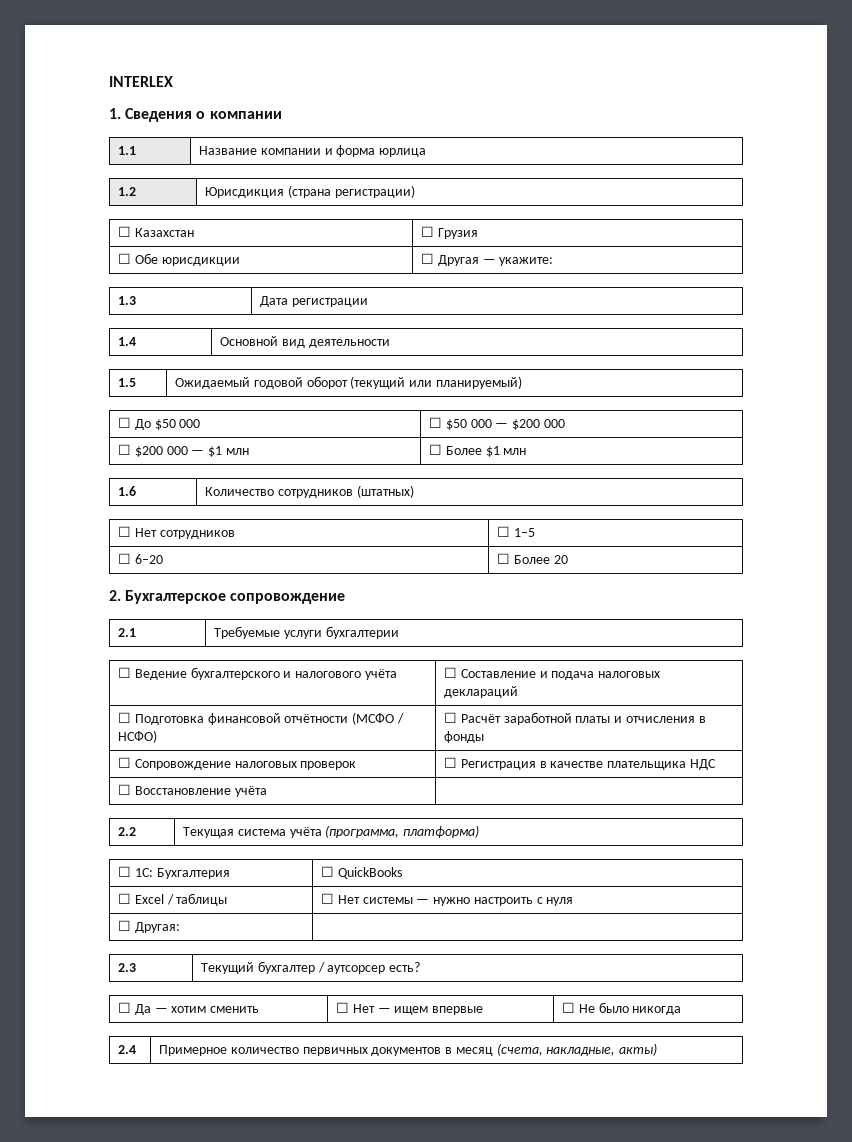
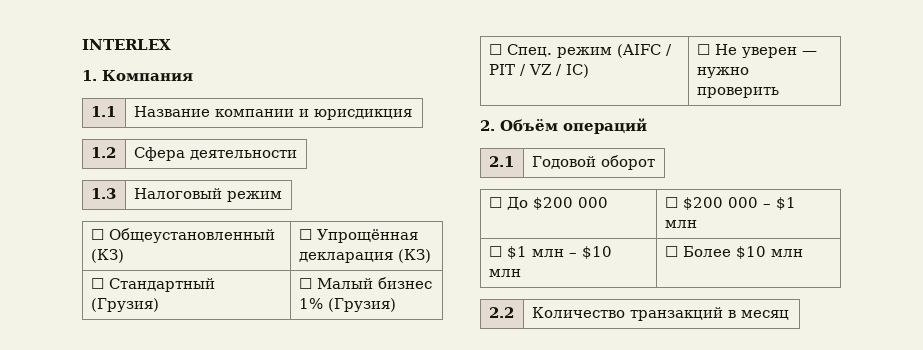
[125,108,282,122] Сведения о компании -> [102,70,193,81] Компания
[336,145,427,157] форма юрлица -> [313,109,412,120] юрисдикция
[204,185,415,198] [117,226,194,237] [420,226,478,239] [117,253,240,266] [420,253,554,266] [117,296,136,305] [259,296,368,307] [117,337,136,346] [219,336,390,348] [117,378,136,387] [174,376,522,389] Юрисдикция (страна регистрации) // ☐ Казахстан | ☐ Грузия // ☐ Обе юрисдикции | ☐ Другая — укажите: // 1.3 | Дата регистрации // 1.4 | Основной вид деятельности // 1.5 | Ожидаемый годовой оборот (текущий или планируемый) -> [133,147,297,161] [90,188,116,199] [133,188,282,202] [90,228,275,243] [90,249,124,263] [298,229,418,243] [298,249,431,263] [90,278,215,292] [90,298,159,312] [298,277,432,289] [298,298,396,312] [488,44,672,58] [488,64,589,78] [696,44,817,58] [696,67,749,78] [696,87,779,98] [480,118,647,134] [488,156,514,167] [531,155,655,170] Сфера деятельности // 1.3 | Налоговый режим // ☐ Общеустановленный (КЗ) | ☐ Упрощённая декларация (КЗ) // ☐ Стандартный (Грузия) | ☐ Малый бизнес 1% (Грузия) // ☐ Спец. режим (AIFC / PIT / VZ / IC) | ☐ Не уверен — нужно проверить // 2. Объём операций // 2.1 | Годовой оборот
[154,419,176,430] $50 -> [532,197,573,210] $200
[445,419,565,430] [117,444,249,457] [428,444,527,457] [117,486,136,496] [204,485,414,498] [117,526,235,539] [496,526,535,537] [117,553,163,564] [496,553,568,564] [109,590,346,604] [117,628,136,637] [213,626,399,639] [117,667,397,680] [443,667,661,680] [443,686,518,698] [117,712,404,725] [117,730,157,743] [443,712,706,725] [443,731,484,743] [117,757,357,770] [443,757,716,770] [117,784,267,797] [117,827,136,836] [182,825,480,838] [117,866,230,879] [320,866,402,879] [117,893,228,906] [320,893,574,906] [117,920,180,933] [117,963,136,972] [200,961,421,974] [117,1002,260,1015] [335,1002,484,1015] [561,1002,682,1015] [117,1045,136,1054] [158,1043,658,1056] $50 000 — $200 000 // ☐ $200 000 — $1 млн | ☐ Более $1 млн // 1.6 | Количество сотрудников (штатных) // ☐ Нет сотрудников | ☐ 1–5 // ☐ 6–20 | ☐ Более 20 // 2. Бухгалтерское сопровождение // 2.1 | Требуемые услуги бухгалтерии // ☐ Ведение бухгалтерского и налогового учёта | ☐ Составление и подача налоговых деклараций // ☐ Подготовка финансовой отчётности (МСФО / НСФО) | ☐ Расчёт заработной платы и отчисления в фонды // ☐ Сопровождение налоговых проверок | ☐ Регистрация в качестве плательщика НДС // ☐ Восстановление учёта | // 2.2 | Текущая система учёта (программа, платформа) // ☐ 1С: Бухгалтерия | ☐ QuickBooks // ☐ Excel / таблицы | ☐ Нет системы — нужно настроить с нуля // ☐ Другая: | // 2.3 | Текущий бухгалтер / аутсорсер есть? // ☐ Да — хотим сменить | ☐ Нет — ищем впервые | ☐ Не было никогда // 2.4 | Примерное количество первичных документов в месяц (счета, накладные, акты) -> [682,197,796,210] [664,220,697,228] [488,246,612,259] [488,269,521,277] [664,246,803,259] [488,307,514,318] [531,307,789,321] $200 000 – $1 млн // ☐ $1 млн – $10 млн | ☐ Более $10 млн // 2.2 | Количество транзакций в месяц

